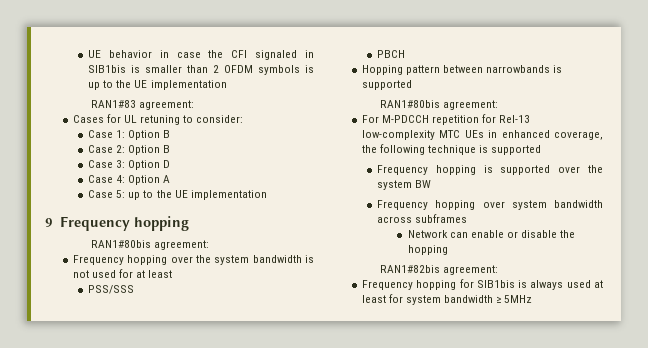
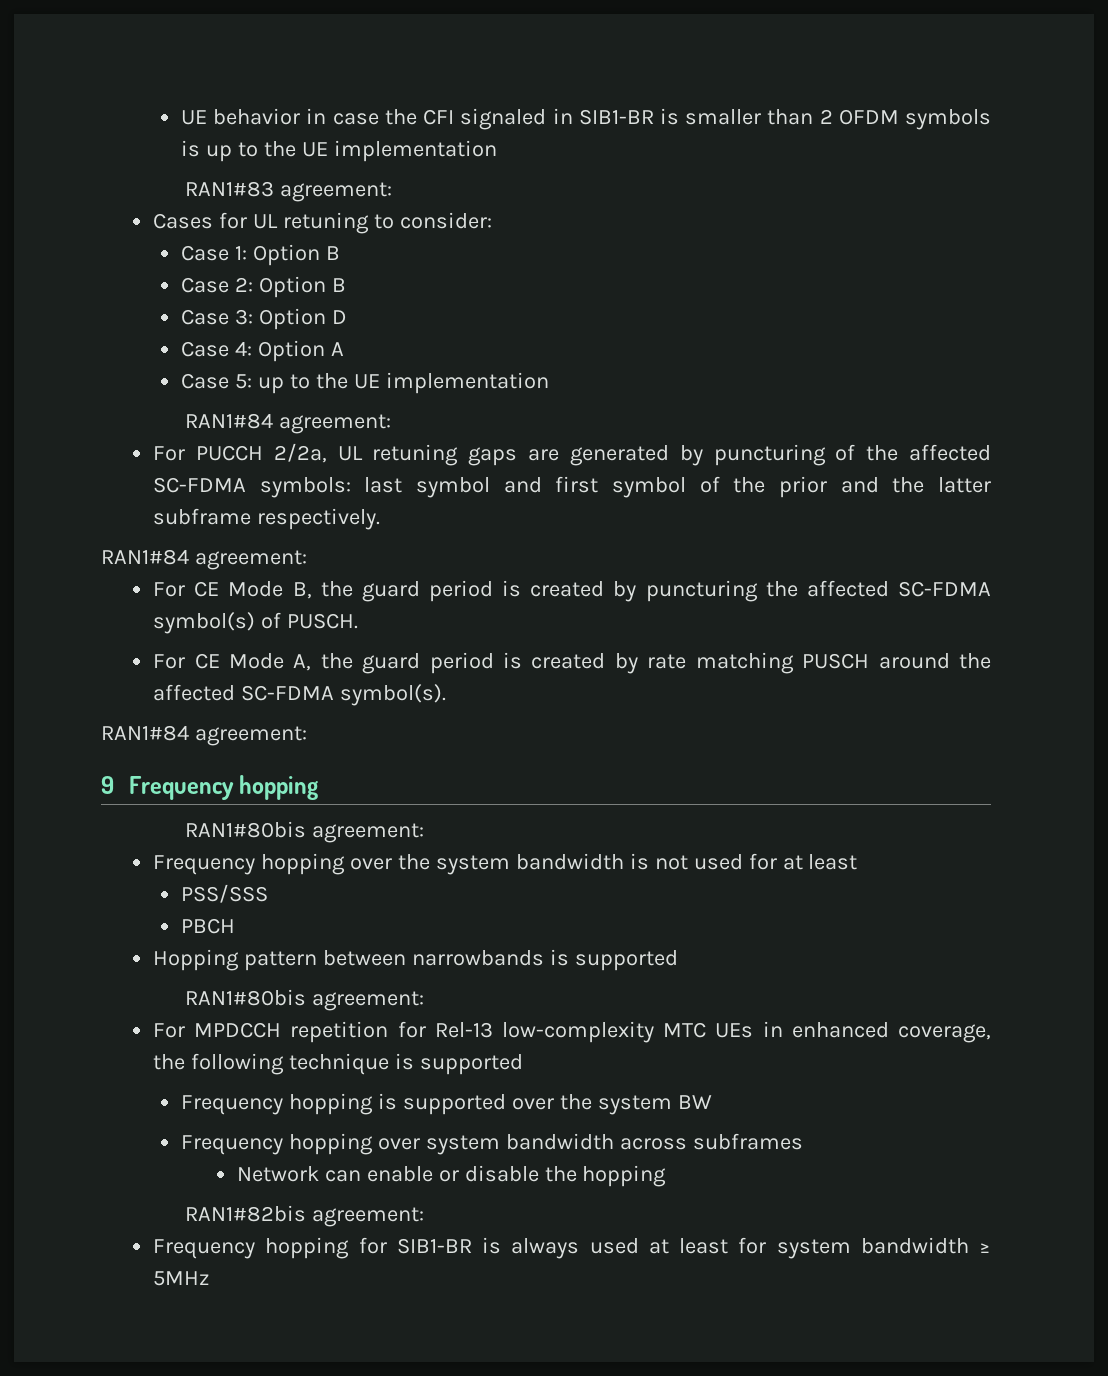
[88,65,127,73] SIB1bis -> [578,109,654,125] SIB1-BR
(267, 195) none -> [184,413,391,434] [153,443,991,466] [153,476,991,498] [153,508,381,530] [101,549,307,570] [153,580,991,602] [153,612,358,634] [153,652,991,674] [153,684,446,706] [101,725,307,746] // RAN1#84 agreement: // For PUCCH 2/2a, UL retuning gaps are generated by puncturing of the affected SC-FDMA symbols: last symbol and first symbol of the prior and the latter subframe respectively. // RAN1#84 agreement: // For CE Mode B, the guard period is created by puncturing the affected SC-FDMA symbol(s) of PUSCH. // For CE Mode A, the guard period is created by rate matching PUSCH around the affected SC-FDMA symbol(s). // RAN1#84 agreement:
[381,115,429,123] M-PDCCH -> [194,1022,282,1038] MPDCCH
[476,280,515,288] SIB1bis -> [396,1238,472,1254] SIB1-BR

